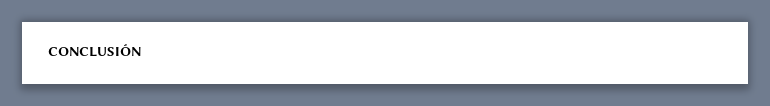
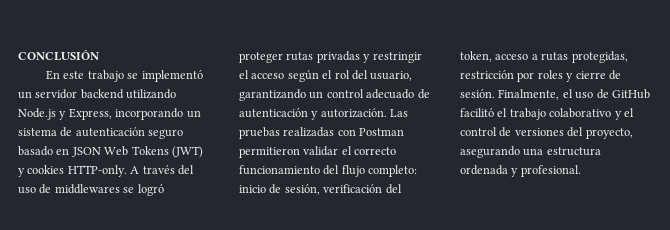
(141, 50) none -> [46,70,203,82] [18,89,177,99] [18,108,201,120] [18,127,184,139] [18,146,203,158] [18,165,194,177] [18,184,164,196] [239,51,422,63] [239,69,413,82] [239,89,430,101] [239,108,409,120] [239,127,405,139] [239,146,397,158] [239,165,418,177] [239,184,402,195] [460,51,628,63] [460,70,621,82] [460,89,650,100] [460,108,634,120] [460,127,633,139] [460,146,601,158] [460,165,581,177] // En este trabajo se implementó un servidor backend utilizando Node.js y Express, incorporando un sistema de autenticación seguro basado en JSON Web Tokens (JWT) y cookies HTTP-only. A través del uso de middlewares se logró proteger rutas privadas y restringir el acceso según el rol del usuario, garantizando un control adecuado de autenticación y autorización. Las pruebas realizadas con Postman permitieron validar el correcto funcionamiento del flujo completo: inicio de sesión, verificación del token, acceso a rutas protegidas, restricción por roles y cierre de sesión. Finalmente, el uso de GitHub facilitó el trabajo colaborativo y el control de versiones del proyecto, asegurando una estructura ordenada y profesional.

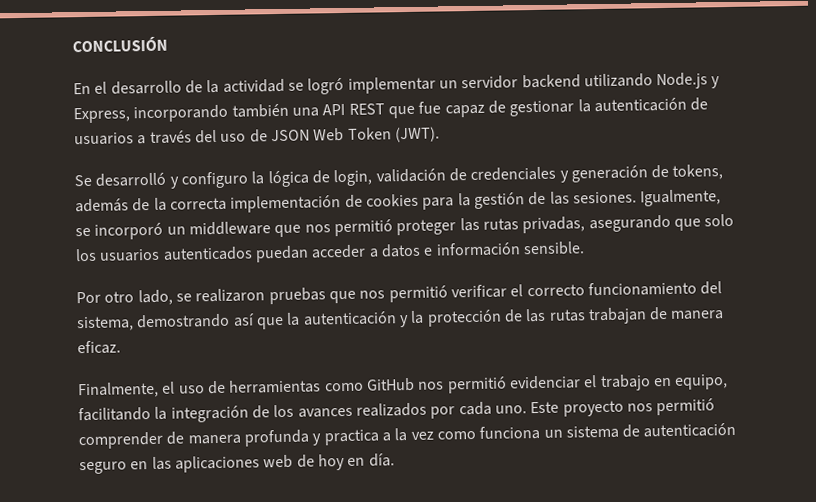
[63,70,203,82] este trabajo se implementó -> [94,76,436,95] el desarrollo de la actividad se logró implementar
(184, 114) none -> [231,97,709,119] [74,126,440,146] [74,164,724,189] [75,189,722,213] [75,213,735,240] [75,241,585,263] [76,281,723,306] [76,306,725,332] [77,340,121,355] [78,374,729,399] [78,398,716,423] [78,425,541,450] también una API REST que fue capaz de gestionar la autenticación de usuarios a través del uso de JSON Web Token (JWT). // Se desarrolló y configuro la lógica de login, validación de credenciales y generación de tokens, además de la correcta implementación de cookies para la gestión de las sesiones. Igualmente, se incorporó un middleware que nos permitió proteger las rutas privadas, asegurando que solo los usuarios autenticados puedan acceder a datos e información sensible. // Por otro lado, se realizaron pruebas que nos permitió verificar el correcto funcionamiento del sistema, demostrando así que la autenticación y la protección de las rutas trabajan de manera eficaz. // Finalmente, el uso de herramientas como GitHub nos permitió evidenciar el trabajo en equipo, facilitando la integración de los avances realizados por cada uno. Este proyecto nos permitió comprender de manera profunda y practica a la vez como funciona
[18,146,203,158] [18,165,194,177] [18,184,164,196] [239,51,422,63] [239,69,413,82] [239,89,430,101] [239,108,409,120] [239,127,405,139] [239,146,397,158] [239,165,418,177] [239,184,402,195] [460,51,628,63] [460,70,621,82] [460,89,650,100] [460,108,634,120] [460,127,633,139] [460,146,601,158] [460,165,581,177] basado en JSON Web Tokens (JWT) y cookies HTTP-only. A través del uso de middlewares se logró proteger rutas privadas y restringir el acceso según el rol del usuario, garantizando un control adecuado de autenticación y autorización. Las pruebas realizadas con Postman permitieron validar el correcto funcionamiento del flujo completo: inicio de sesión, verificación del token, acceso a rutas protegidas, restricción por roles y cierre de sesión. Finalmente, el uso de GitHub facilitó el trabajo colaborativo y el control de versiones del proyecto, asegurando una estructura ordenada y profesional. -> [130,453,395,473] en las aplicaciones web de hoy en día.

